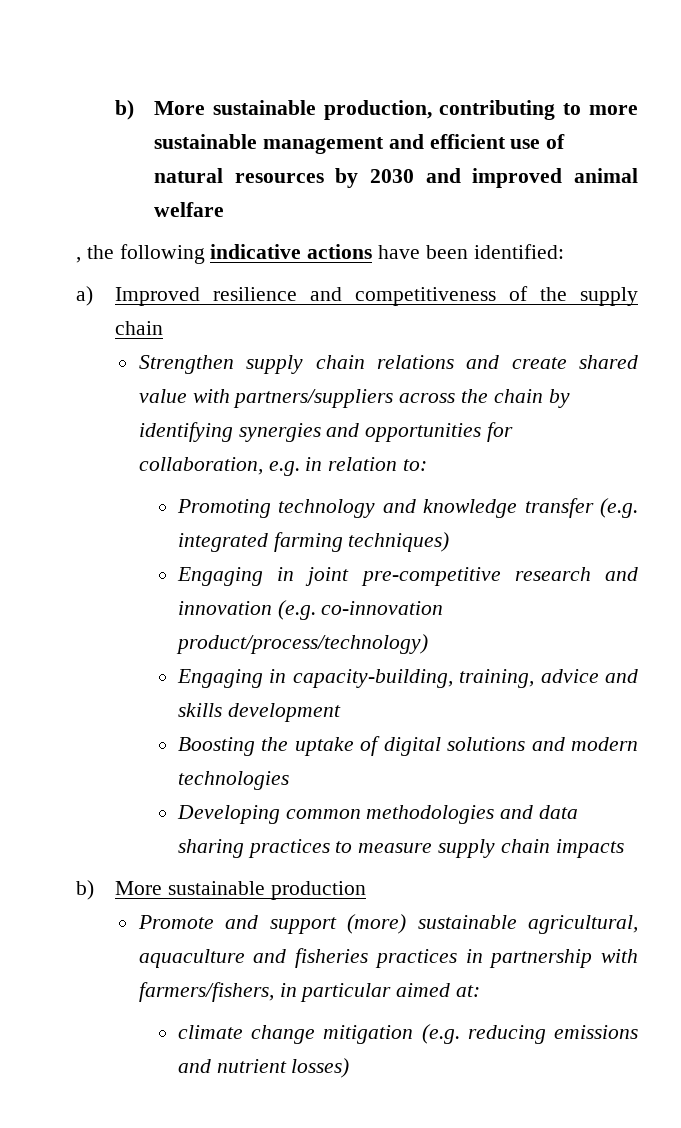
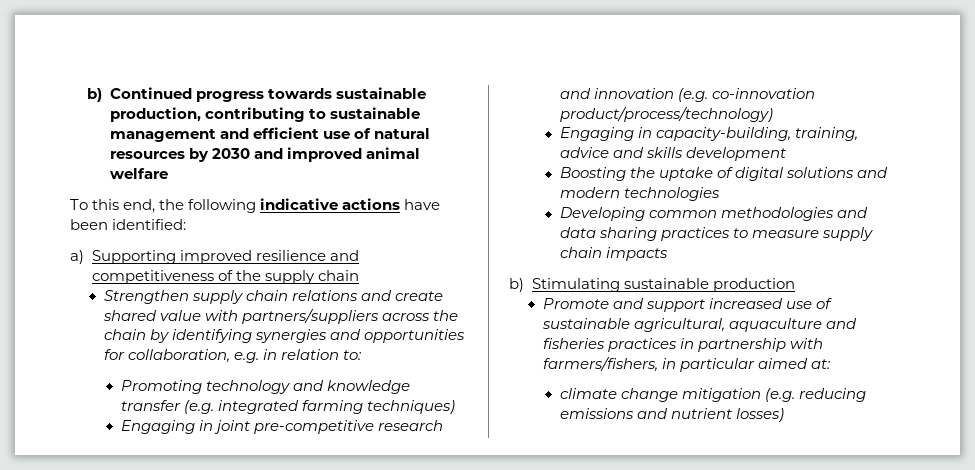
[115,100,206,120] b) More -> [87,87,332,102] b) Continued progress towards
[589,105,638,115] more -> (326, 114) none
[76,257,81,263] , -> [70,199,156,213] To this end,
[115,287,201,306] Improved -> [91,250,252,264] Supporting improved
[115,881,163,895] More -> [531,278,620,292] Stimulating
[347,914,407,934] (more) -> [708,298,832,309] increased use of

